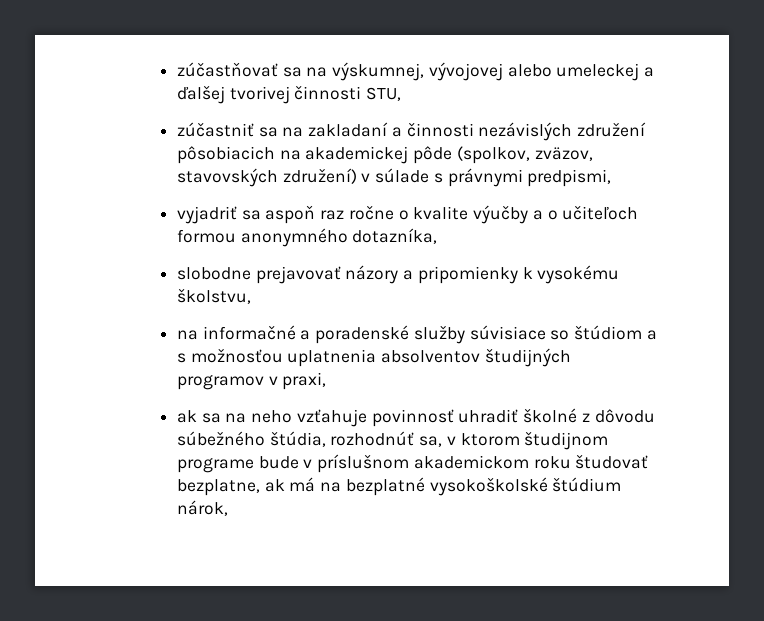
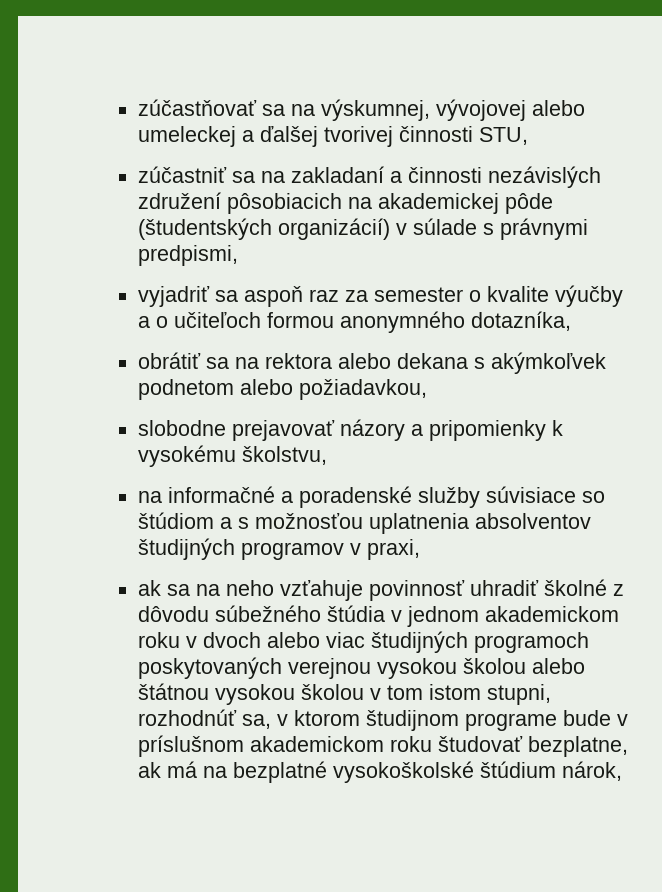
[456,146,593,164] [177,168,357,187] (spolkov, zväzov, stavovských združení) -> [137,218,390,240] (študentských organizácií)
[348,205,394,220] ročne -> [344,287,463,302] za semester
(438, 236) none -> [137,352,606,374] [137,379,427,400] // obrátiť sa na rektora alebo dekana s akýmkoľvek podnetom alebo požiadavkou,
[269,431,326,447] štúdia, -> [326,605,619,627] [137,631,589,653] [137,657,585,679] [137,683,551,705] štúdia v jednom akademickom roku v dvoch alebo viac študijných programoch poskytovaných verejnou vysokou školou alebo štátnou vysokou školou v tom istom stupni,

